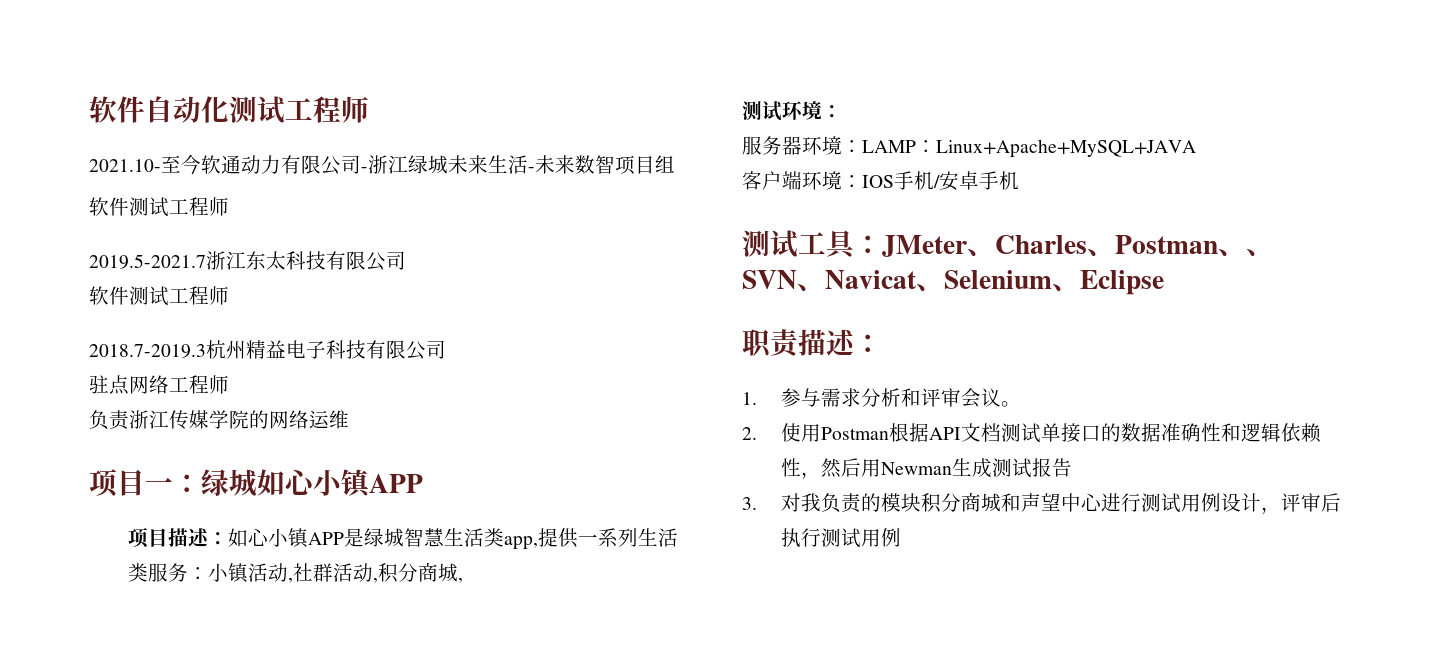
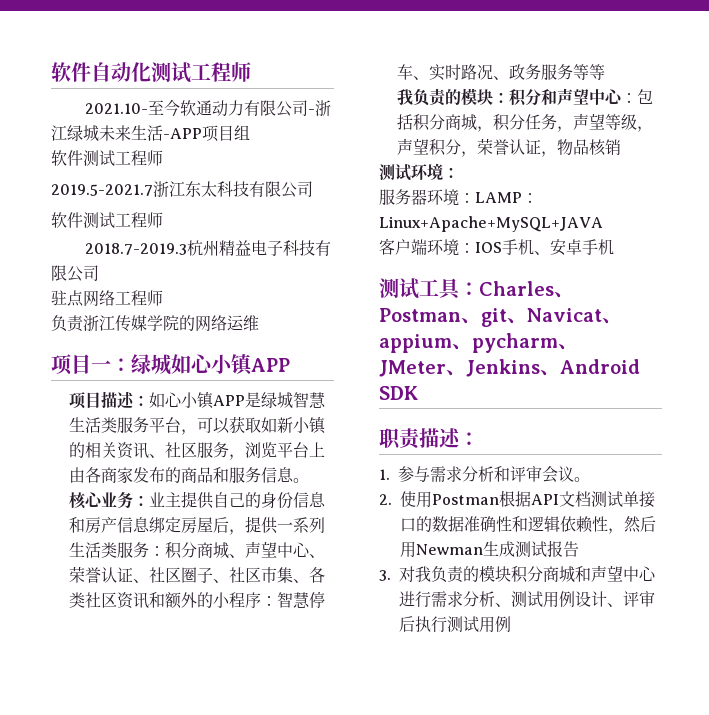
[528,155,615,174] -未来数智 -> [163,128,202,139] -APP
[503,536,538,550] app, -> [116,416,326,435] [68,442,325,460] [68,467,309,484] [68,491,326,509] [68,517,245,535] 服务平台，可以获取如新小镇的相关资讯、社区服务，浏览平台上由各商家发布的商品和服务信息。 // 核心业务：业主提供自己的身份信息和房产信息绑定房屋后，
[207,563,463,583] 小镇活动,社群活动,积分商城, -> [164,541,325,559] [68,566,325,583] [68,591,325,609] [396,64,605,81] [396,88,653,107] [396,113,653,132] [396,138,621,157] 积分商城、声望中心、荣誉认证、社区圈子、社区市集、各类社区资讯和额外的小程序：智慧停车、实时路况、政务服务等等 // 我负责的模块：积分和声望中心：包括积分商城，积分任务，声望等级，声望积分，荣誉认证，物品核销
[933,175,940,188] / -> [534,251,550,255] 、
[882,235,995,257] JMeter、 -> (479, 289) none
[1246,249,1274,257] [742,270,797,289] 、SVN -> [481,308,507,327] git
[944,270,1164,295] Selenium、Eclipse -> [379,333,578,353] [379,359,640,377] [379,386,418,400] appium、pycharm、JMeter、Jenkins、Android SDK
(1141, 502) none -> [431,591,511,607] 需求分析、
[1260,507,1281,514] ， -> [607,603,623,607] 、

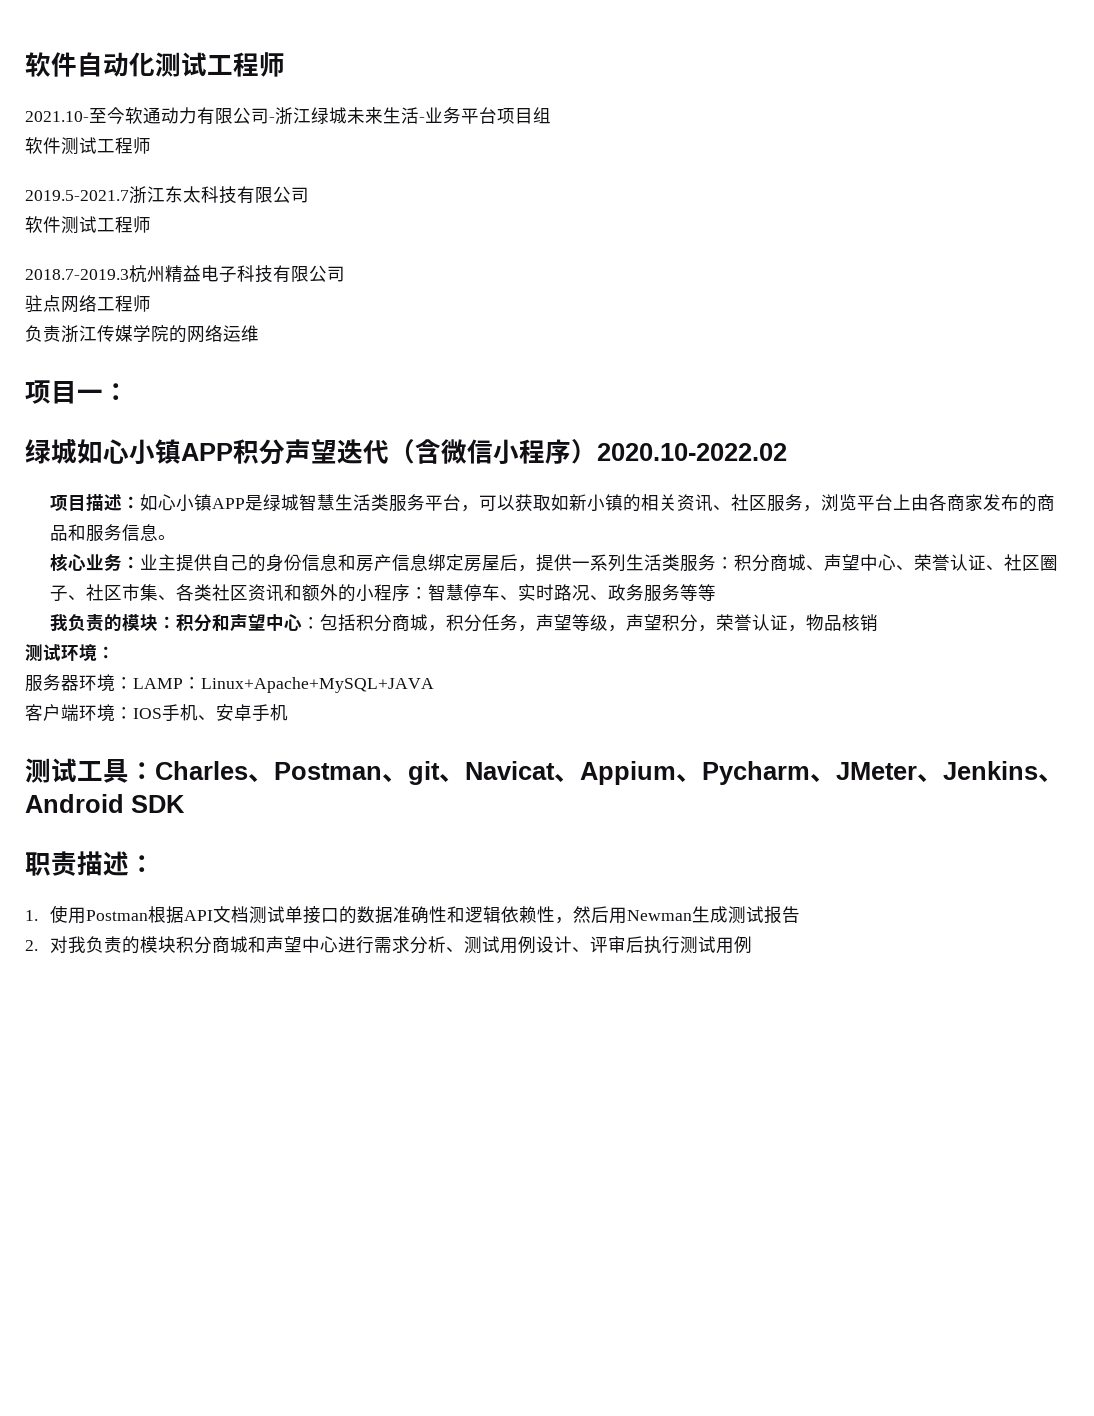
[163,128,202,139] -APP -> [419,107,497,124] -业务平台
(131, 365) none -> (129, 392) //
(290, 365) none -> [233,439,787,465] 积分声望迭代（含微信小程序）2020.10-2022.02
[379,333,558,353] appium、pycharm -> [580,761,810,785] Appium、Pycharm
[398,465,590,483] [379,494,392,505] 参与需求分析和评审会议。 // 2. -> (38, 915) none
[379,570,391,581] 3. -> [25,940,38,951] 2.

